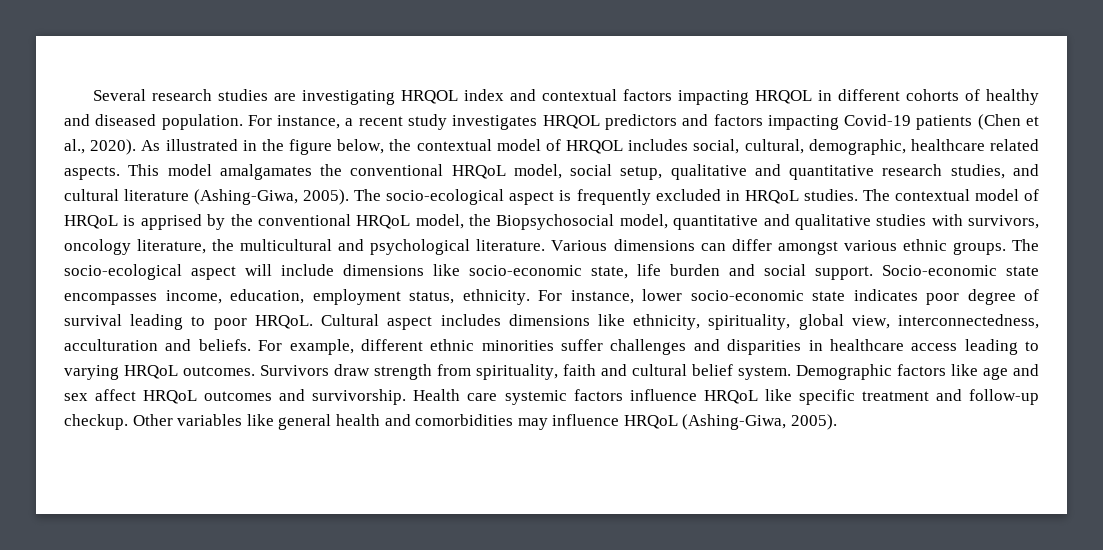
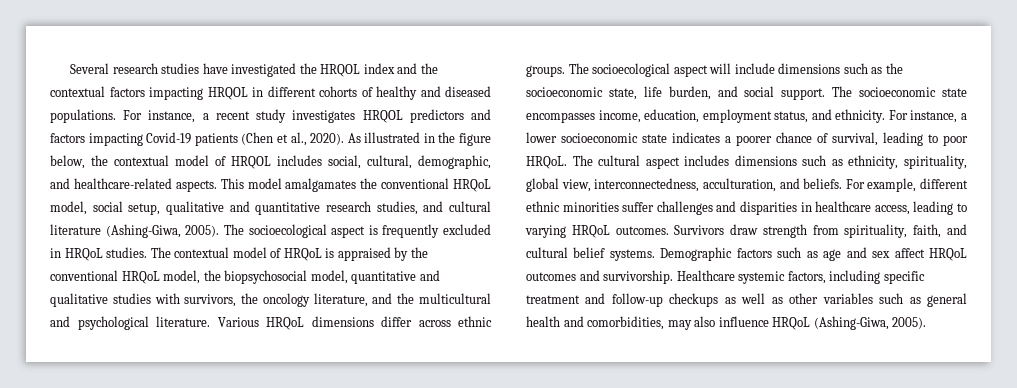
[273,90,395,105] are investigating -> [202,63,317,77] have investigated the
(536, 95) none -> [420,63,438,74] the
[161,114,243,130] population. -> [50,109,116,123] populations.
[910,139,1039,151] healthcare related -> [50,178,172,189] and healthcare-related
[386,189,505,205] socio-ecological -> [248,224,327,238] socioecological
[140,214,202,230] apprised -> [337,247,391,261] appraised
[496,214,615,230] Biopsychosocial -> [224,270,308,284] biopsychosocial
(1039, 222) none -> [241,293,259,304] the
(207, 246) none -> [372,293,393,304] and
[613,239,897,255] dimensions can differ amongst various -> [266,316,451,330] HRQoL dimensions differ across
[64,264,182,280] socio-ecological -> [592,63,671,77] socioecological
[433,264,582,276] like socio-economic -> [843,63,903,74] [526,87,603,97] such as the socioeconomic
[670,264,720,276] burden -> [668,86,711,100] burden,
[882,265,997,276] Socio-economic -> [832,86,937,97] The socioeconomic
(454, 297) none -> [811,109,832,120] and
[642,289,1039,305] [64,314,122,326] lower socio-economic state indicates poor degree of survival -> [961,113,967,120] [526,132,878,146] a lower socioeconomic state indicates a poorer chance of survival,
[321,314,380,326] Cultural -> [572,155,641,166] The cultural
[597,314,625,326] like -> [802,155,843,166] such as
[64,339,158,351] acculturation -> [702,178,776,192] acculturation,
[911,343,958,351] access -> [874,205,910,215] access,
[563,364,596,376] faith -> [913,224,942,238] faith,
[738,366,791,380] system. -> [609,249,655,261] systems.
[951,364,978,376] like -> [777,247,818,258] such as
[413,389,1039,405] [64,414,548,430] Health care systemic factors influence HRQoL like specific treatment and follow-up checkup. Other variables like general health and comorbidities may -> [676,270,925,284] [526,293,967,307] [526,316,716,330] Healthcare systemic factors, including specific treatment and follow-up checkups as well as other variables such as general health and comorbidities, may also

